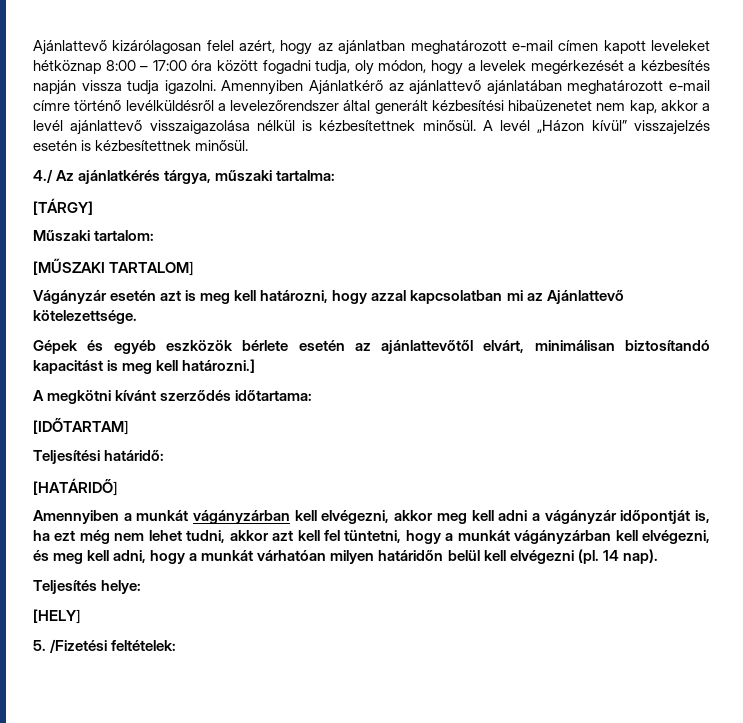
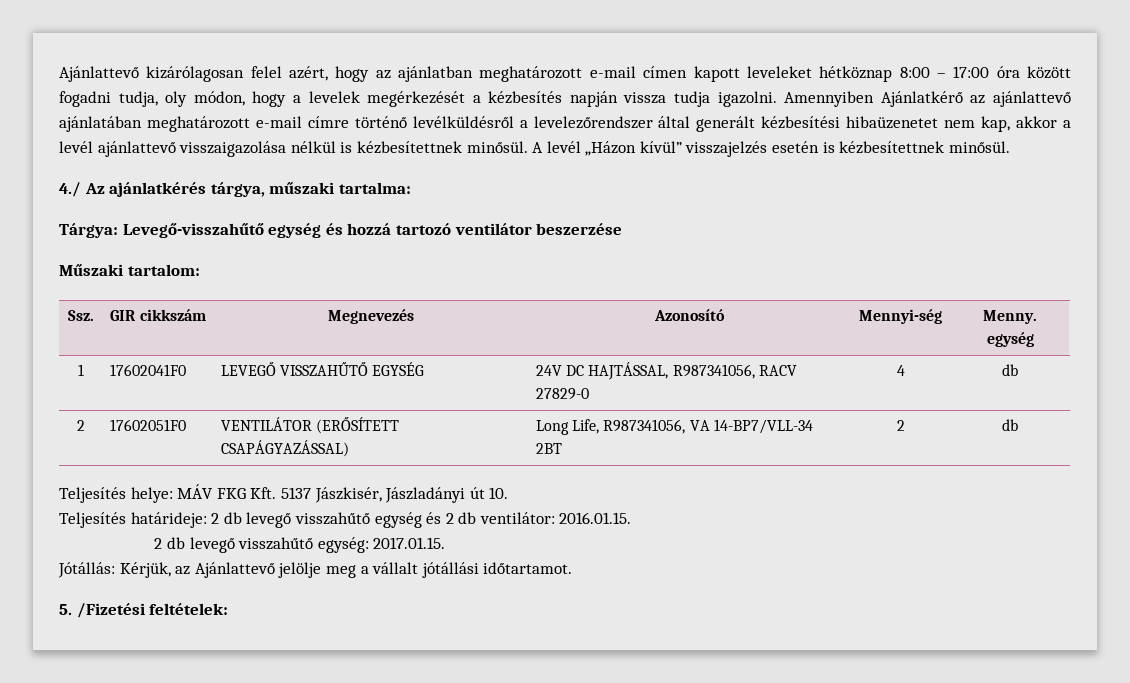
[33,198,93,215] [33,230,155,241] [33,258,194,276] [33,290,624,304] [33,310,137,324] [33,340,710,354] [33,359,256,374] [33,390,313,404] [33,418,128,435] [33,450,165,464] [33,478,117,496] [33,510,710,524] [33,530,710,544] [33,549,658,564] [33,580,142,594] [33,609,80,624] [TÁRGY] // Műszaki tartalom: // [MŰSZAKI TARTALOM] // Vágányzár esetén azt is meg kell határozni, hogy azzal kapcsolatban mi az Ajánlattevő kötelezettsége. // Gépek és egyéb eszközök bérlete esetén az ajánlattevőtől elvárt, minimálisan biztosítandó kapacitást is meg kell határozni.] // A megkötni kívánt szerződés időtartama: // [IDŐTARTAM] // Teljesítési határidő: // [HATÁRIDŐ] // Amennyiben a munkát vágányzárban kell elvégezni, akkor meg kell adni a vágányzár időpontját is, ha ezt még nem lehet tudni, akkor azt kell fel tüntetni, hogy a munkát vágányzárban kell elvégezni, és meg kell adni, hogy a munkát várhatóan milyen határidőn belül kell elvégezni (pl. 14 nap). // Teljesítés helye: // [HELY] -> [59,223,623,238] [59,264,200,276] [68,310,94,321] [110,309,206,321] [328,309,414,324] [654,309,725,321] [859,309,942,324] [983,310,1037,324] [986,332,1034,347] [78,364,84,376] [110,364,187,376] [221,362,425,376] [536,362,797,380] [536,388,590,400] [896,365,905,376] [1002,364,1018,376] [77,420,85,431] [110,419,187,431] [221,417,400,434] [221,440,350,457] [536,419,813,435] [536,443,563,454] [896,420,905,431] [1002,419,1018,431] [59,484,509,503] [59,512,632,528] [154,537,446,553] [58,562,573,578] Tárgya: Levegő-visszahűtő egység és hozzá tartozó ventilátor beszerzése // Műszaki tartalom: // Ssz. | GIR cikkszám | Megnevezés | Azonosító | Mennyi-ség | Menny. egység // 1 | 17602041F0 | LEVEGŐ VISSZAHŰTŐ EGYSÉG | 24V DC HAJTÁSSAL, R987341056, RACV 27829-0 | 4 | db // 2 | 17602051F0 | VENTILÁTOR (ERŐSÍTETT CSAPÁGYAZÁSSAL) | Long Life, R987341056, VA 14-BP7/VLL-34 2BT | 2 | db // Teljesítés helye: MÁV FKG Kft. 5137 Jászkisér, Jászladányi út 10. // Teljesítés határideje: 2 db levegő visszahűtő egység és 2 db ventilátor: 2016.01.15. // 2 db levegő visszahűtő egység: 2017.01.15. // Jótállás: Kérjük, az Ajánlattevő jelölje meg a vállalt jótállási időtartamot.

